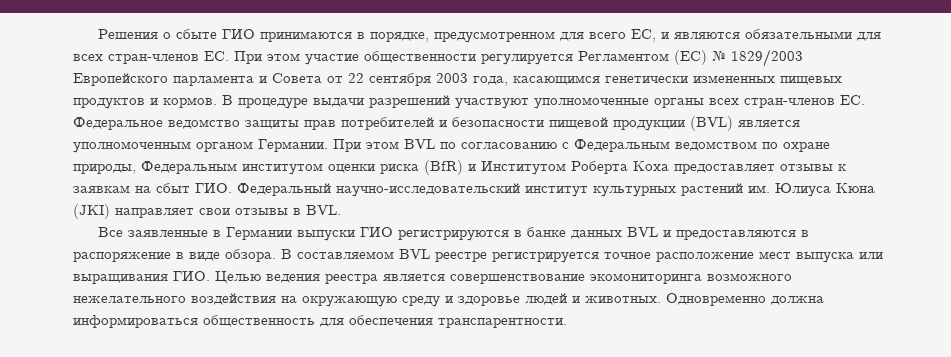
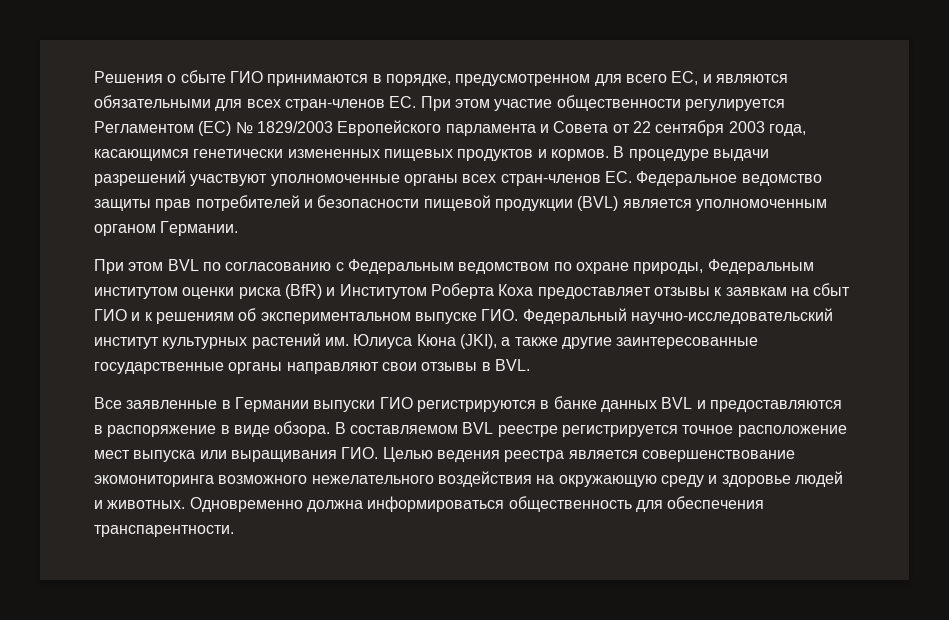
(328, 145) none -> (239, 228) //
(190, 188) none -> [94,308,477,324] ГИО и к решениям об экспериментальном выпуске
[73,204,194,219] (JKI) направляет -> [459,334,759,349] [94,362,379,374] (JKI), а также другие заинтересованные государственные органы направляют

